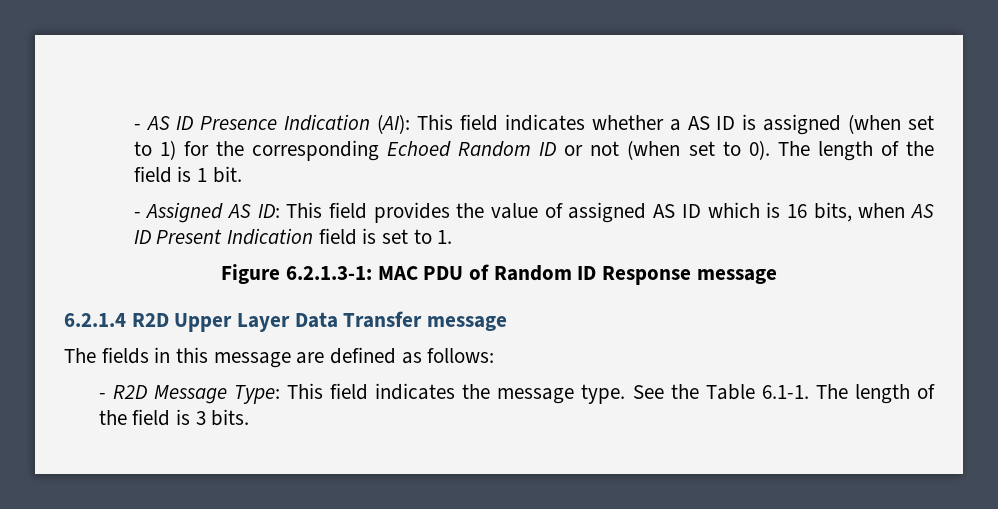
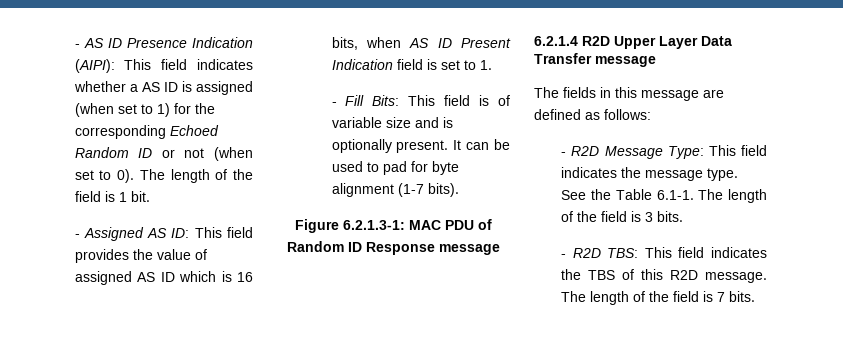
[377,114,411,134] (AI): -> [74,59,115,73] (AIPI):
(453, 237) none -> [331,95,510,106] [331,117,453,128] [331,139,510,153] [331,161,459,175] [331,183,459,197] // - Fill Bits: This field is of variable size and is optionally present. It can be used to pad for byte alignment (1-7 bits).
(250, 417) none -> [561,247,767,258] [561,269,767,283] [561,291,756,305] // - R2D TBS: This field indicates the TBS of this R2D message. The length of the field is 7 bits.

